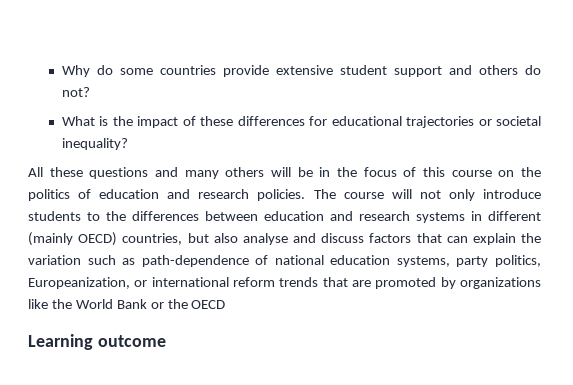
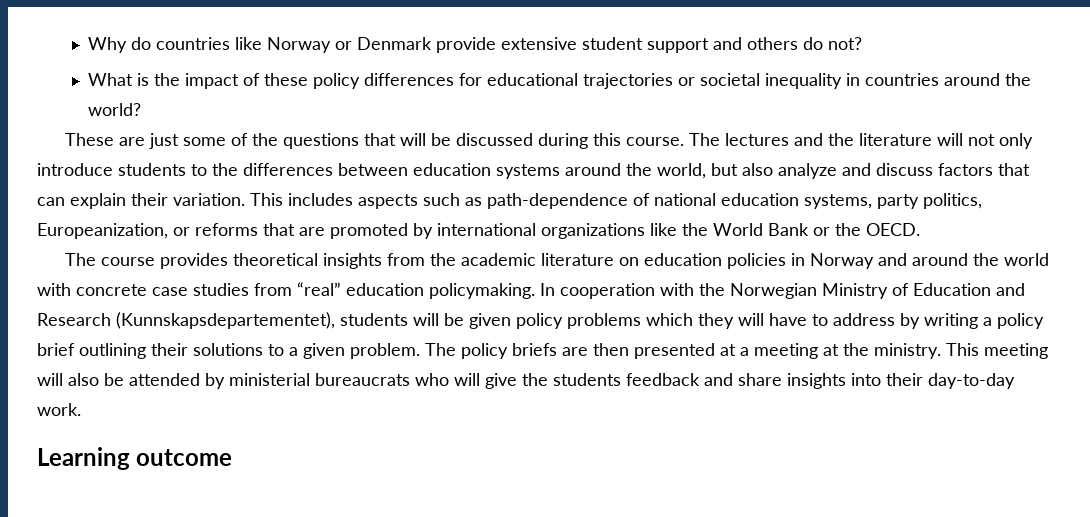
[119,65,216,75] some countries -> [155,37,432,53] countries like Norway or Denmark
(234, 121) none -> [312,73,360,89] policy
[61,138,128,150] [28,167,542,179] [28,189,384,201] inequality? // All these questions and many others will be in the focus of this course on the politics of education and research policies. The course -> [764,73,1031,89] [87,103,141,116] [64,133,932,149] inequality in countries around the world? // These are just some of the questions that will be discussed during this course. The lectures and the literature
[330,211,541,223] [28,232,183,246] and research systems in different (mainly OECD) countries, -> [496,163,706,179] systems around the world,
[242,233,288,245] analyse -> [778,163,837,179] analyze
[521,233,541,243] [28,255,81,265] the variation -> [131,193,418,209] their variation. This includes aspects
[151,277,319,287] international reform trends -> [195,223,258,236] reforms
(456, 283) none -> [437,223,536,236] international
[191,300,226,309] OECD -> [866,223,920,236] [64,253,1049,269] [37,282,1025,299] [37,312,1044,329] [37,343,1048,359] [37,373,1015,389] [37,403,81,416] OECD. // The course provides theoretical insights from the academic literature on education policies in Norway and around the world with concrete case studies from “real” education policymaking. In cooperation with the Norwegian Ministry of Education and Research (Kunnskapsdepartementet), students will be given policy problems which they will have to address by writing a policy brief outlining their solutions to a given problem. The policy briefs are then presented at a meeting at the ministry. This meeting will also be attended by ministerial bureaucrats who will give the students feedback and share insights into their day-to-day work.

